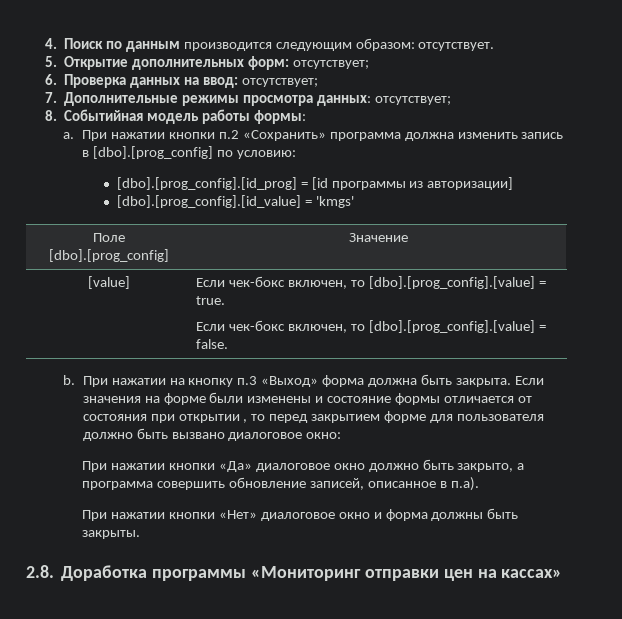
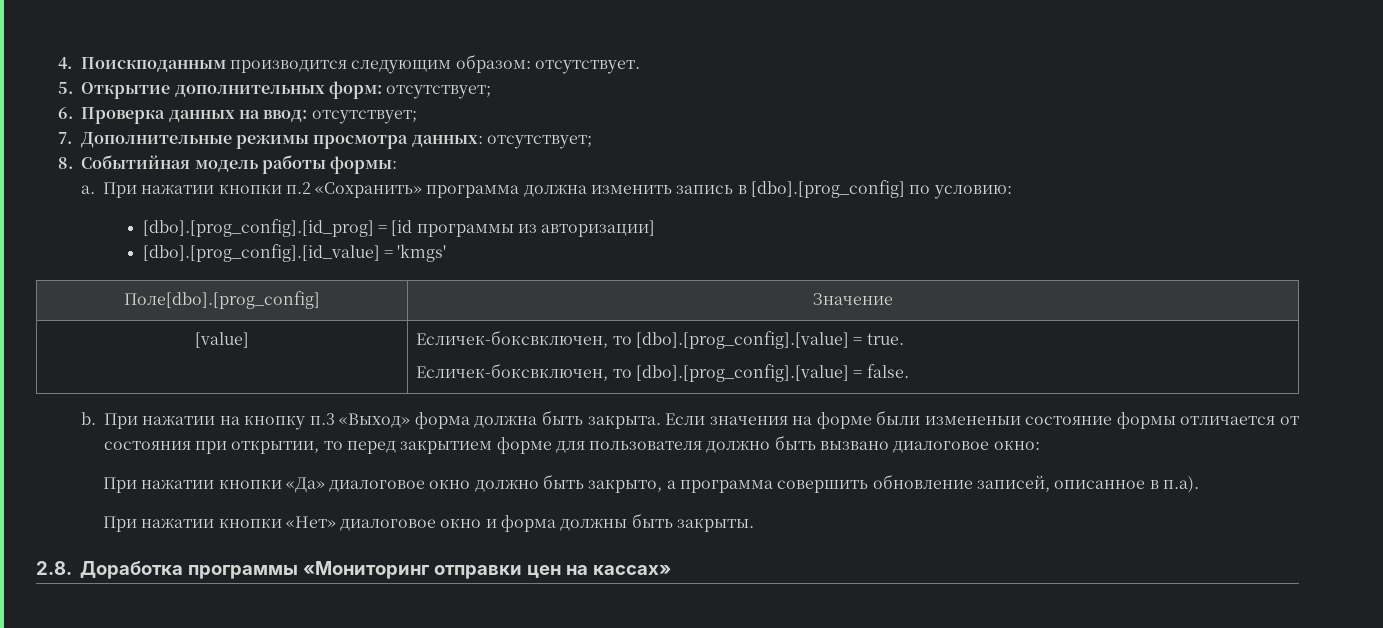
[63,38,180,52] Поиск по данным -> [80,57,226,72] Поискподанным
[92,233,125,242] [48,249,169,262] Поле [dbo].[prog_config] -> [124,291,320,309] Поле[dbo].[prog_config]
[195,276,347,289] Если чек-бокс включен, -> [416,330,609,348] Есличек-боксвключен,
[195,320,347,333] Если чек-бокс включен, -> [416,363,609,381] Есличек-боксвключен,
[247,396,324,403] изменены и -> [924,416,1021,425] измененыи
[178,414,248,423] открытии , -> [231,440,320,454] открытии,

